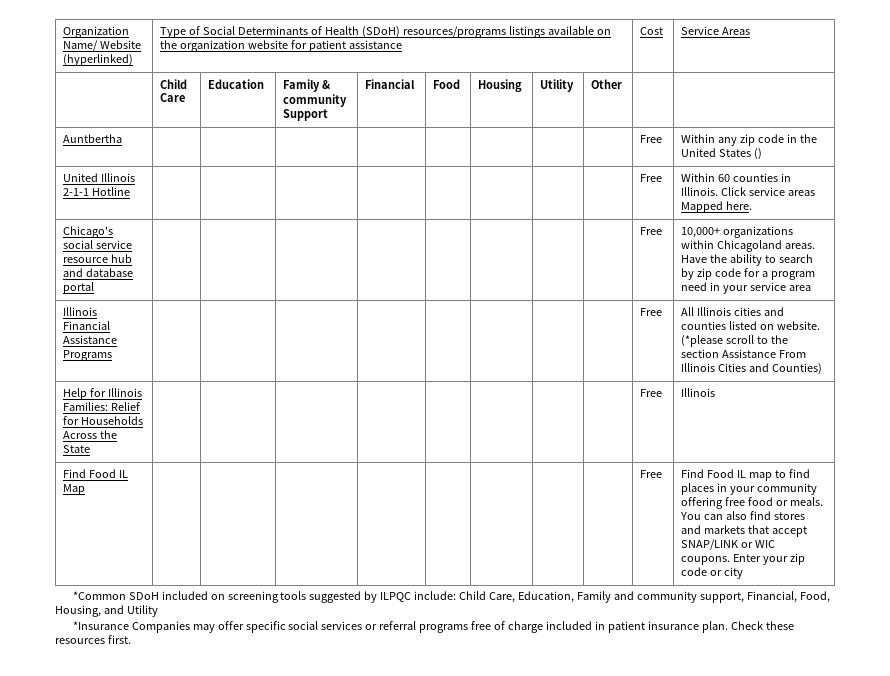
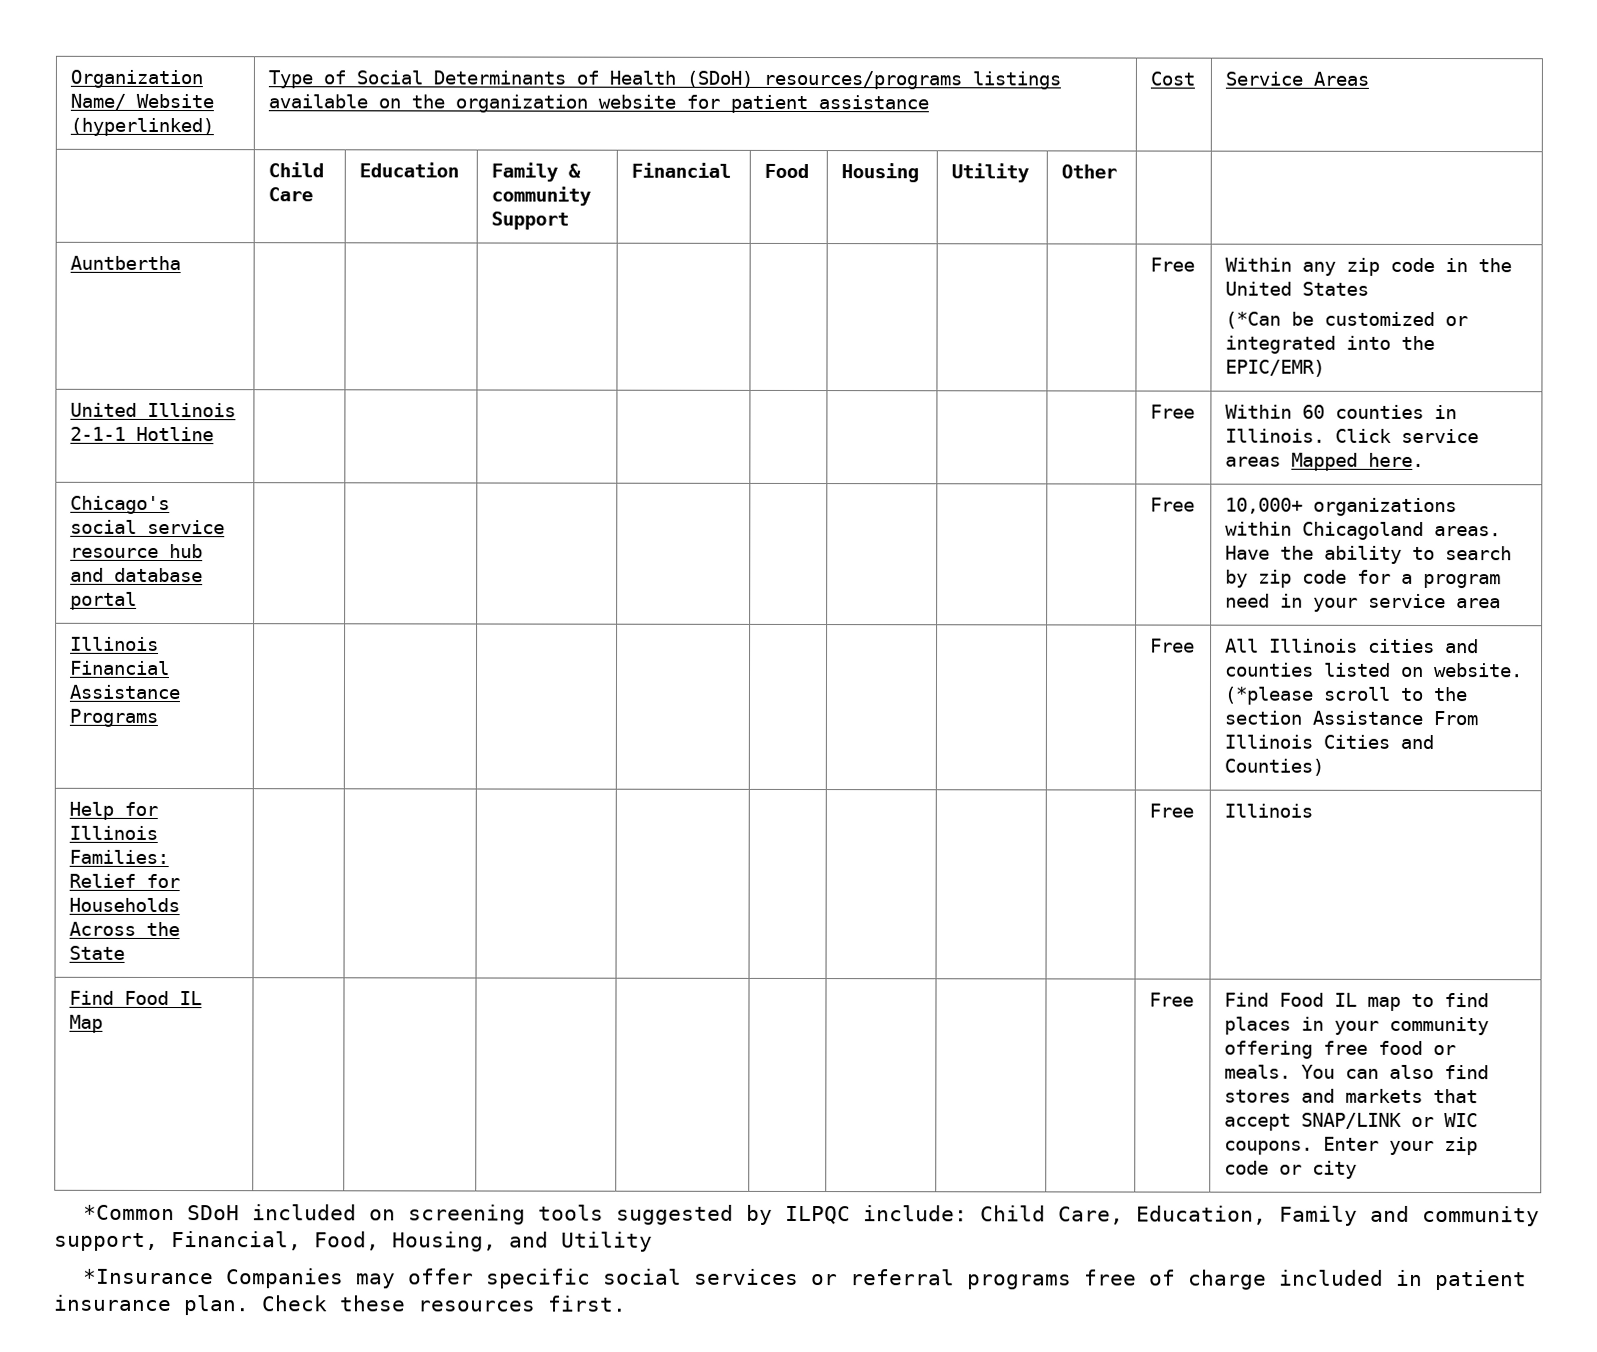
[754,148,763,160] () -> [1225,311,1469,329] [1225,335,1436,354] [1225,359,1326,377] // (*Can be customized or integrated into the EPIC/EMR)

